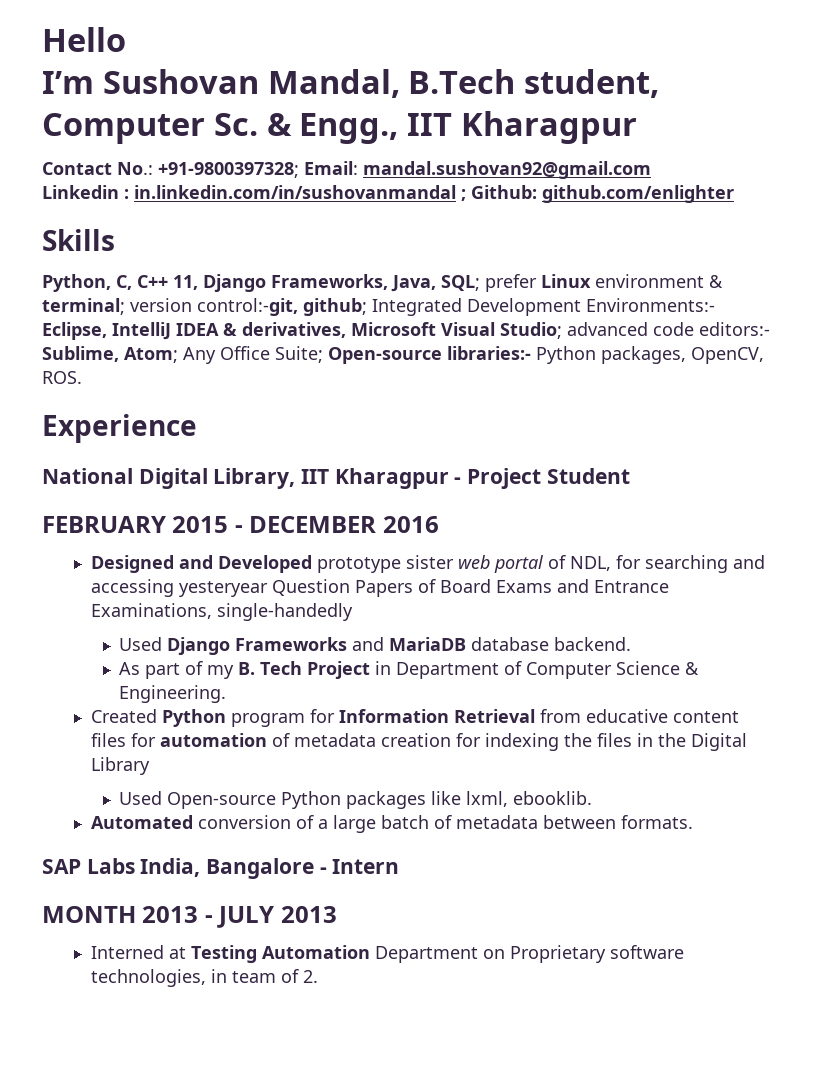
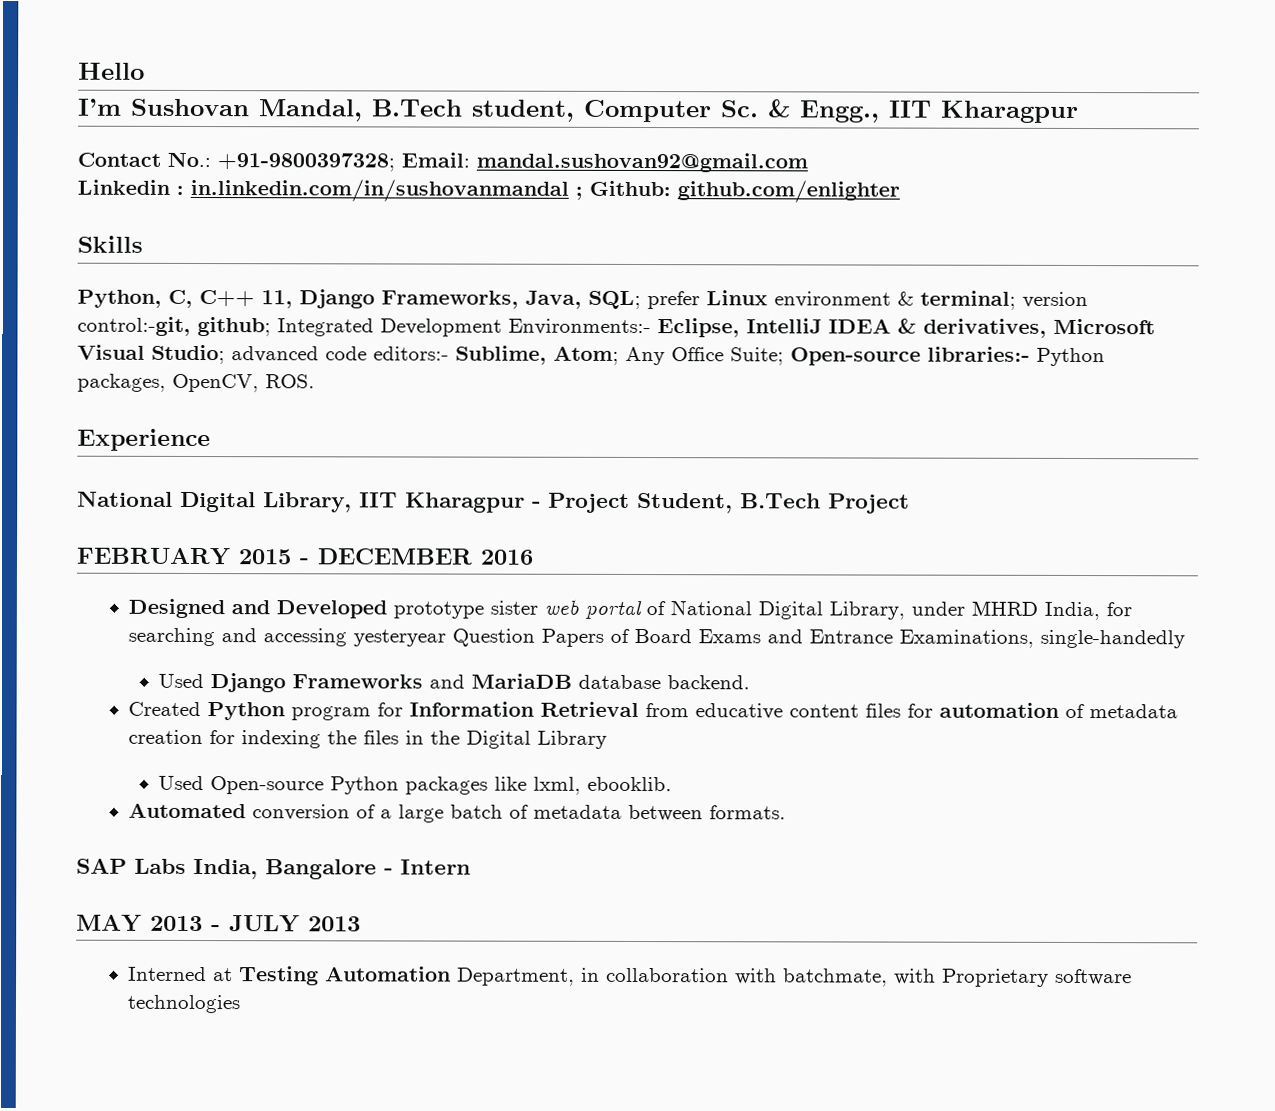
[546,468,630,484] Student -> [637,492,910,514] Student, B.Tech Project
[569,556,611,571] NDL, -> [670,600,1101,621] National Digital Library, under MHRD India,
[119,661,700,679] [119,685,227,703] // As part of my B. Tech Project in Department of Computer Science & Engineering. -> (751, 682) none
[42,906,136,923] MONTH -> [76,914,142,932] MAY
[374,945,684,963] [90,969,318,987] Department on Proprietary software technologies, in team of 2. -> [457,967,1133,987] [127,994,242,1014] Department, in collaboration with batchmate, with Proprietary software technologies

